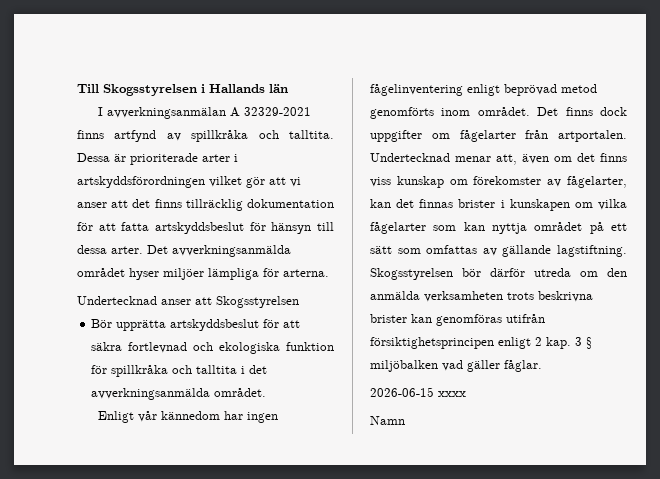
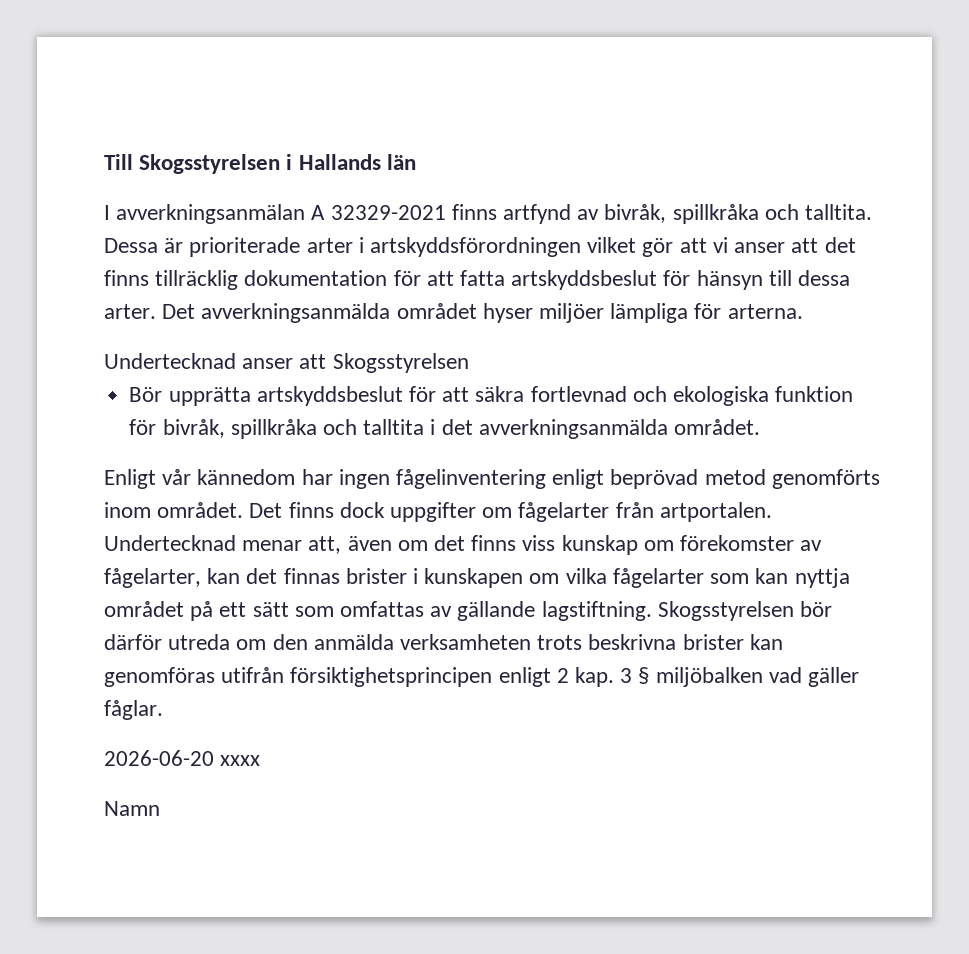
(181, 137) none -> [604,204,667,223] bivråk,
(108, 369) none -> [162,419,225,438] bivråk,
[370,387,434,397] 2026-06-15 -> [104,750,214,766] 2026-06-20

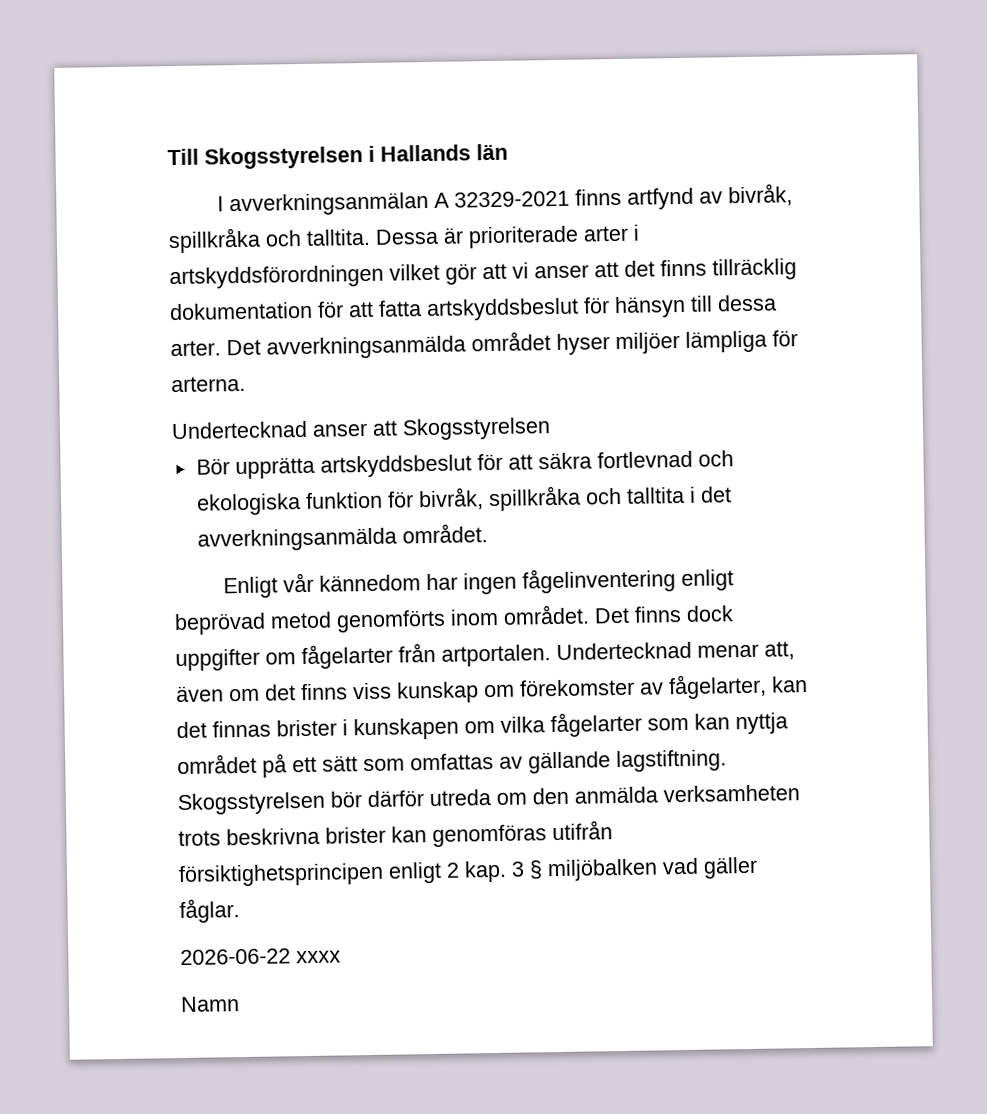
[104,750,214,766] 2026-06-20 -> [180,948,291,966] 2026-06-22

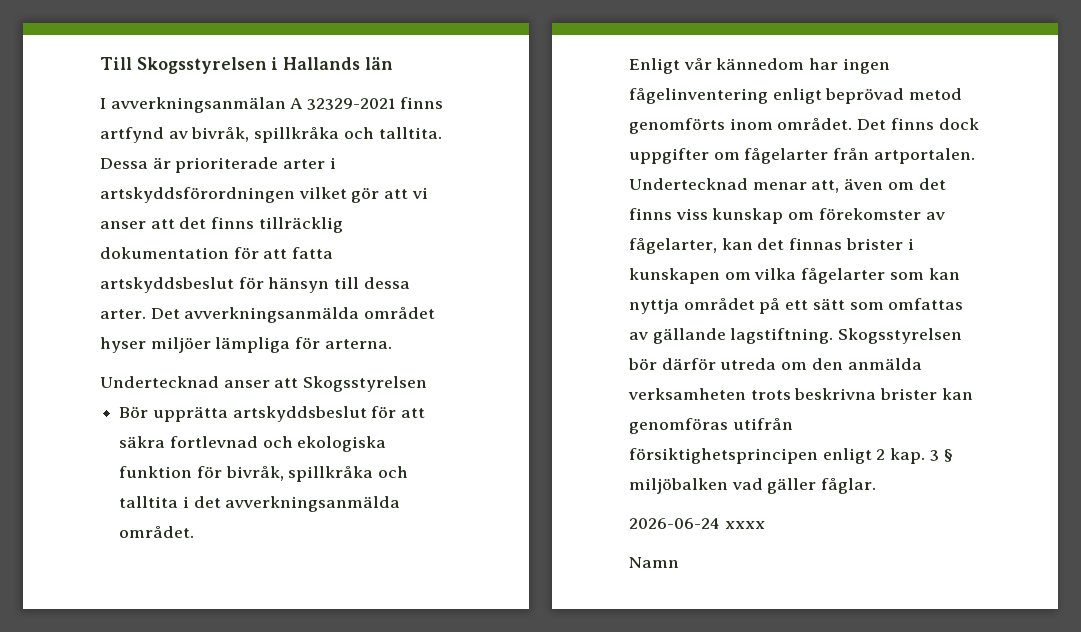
[180,948,291,966] 2026-06-22 -> [629,518,720,529] 2026-06-24

